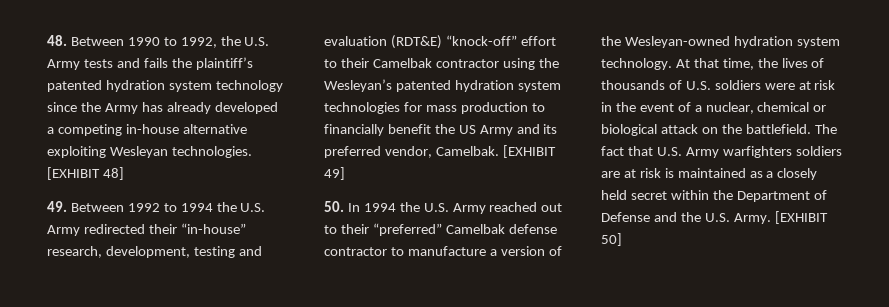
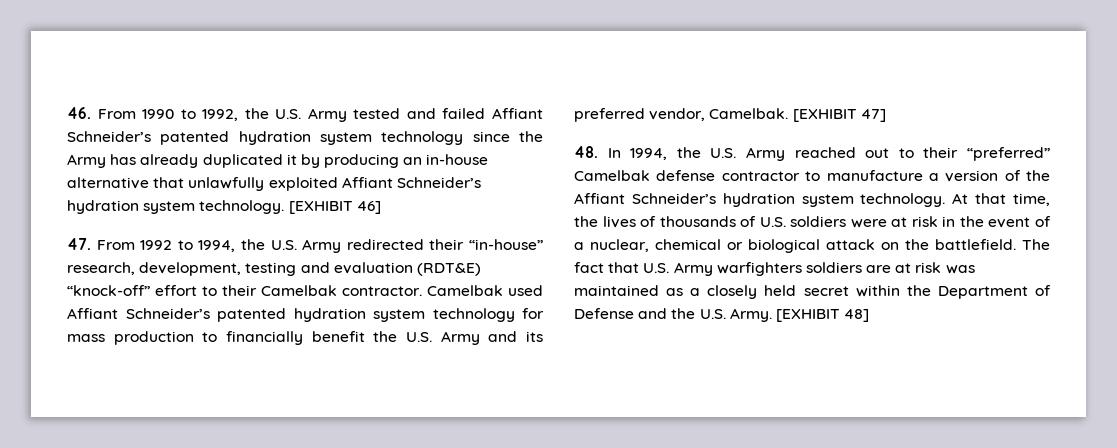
[47,35,124,46] 48. Between -> [67,107,136,119] 46. From
[83,57,253,70] tests and fails the plaintiff’s -> [353,108,543,119] [67,131,151,142] tested and failed Affiant Schneider’s
[214,102,278,114] [47,124,247,136] [47,146,252,158] [47,167,124,180] [47,201,124,212] developed a competing in-house alternative exploiting Wesleyan technologies. [EXHIBIT 48] // 49. Between -> [202,154,489,168] [67,177,481,191] [67,200,381,214] [67,238,135,250] duplicated it by producing an in-house alternative that unlawfully exploited Affiant Schneider’s hydration system technology. [EXHIBIT 46] // 47. From
[180,203,213,212] 1994 -> [198,240,236,252] 1994,
[435,58,559,70] [324,79,561,92] [324,102,400,114] contractor using the Wesleyan’s patented hydration system technologies -> [342,285,543,296] [67,308,515,322] contractor. Camelbak used Affiant Schneider’s patented hydration system technology
[458,125,476,134] US -> [406,332,432,342] U.S.
[324,167,345,180] [324,201,396,212] 49] // 50. In 1994 -> [860,109,886,122] [574,146,668,160] 47] // 48. In 1994,
[624,36,730,48] Wesleyan-owned -> [574,193,716,204] Affiant Schneider’s
[664,168,674,178] is -> [945,265,975,274] was
[601,233,622,246] 50] -> [844,309,870,322] 48]

